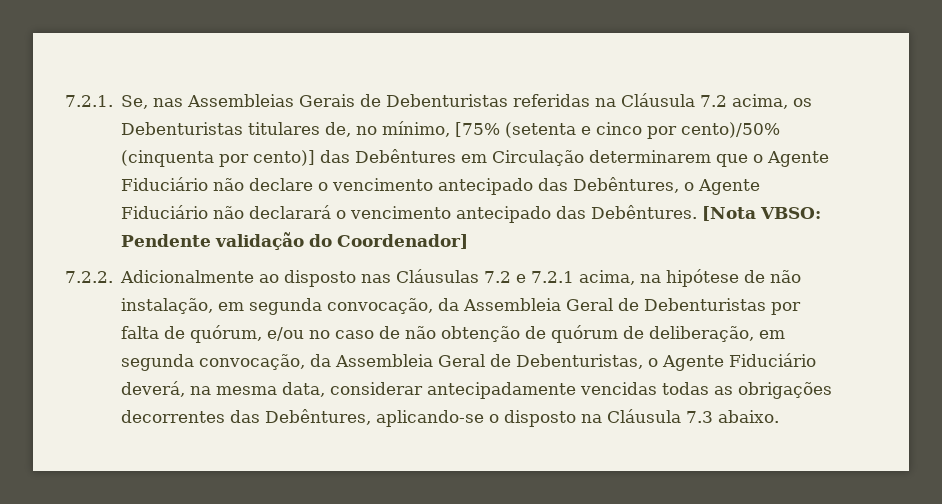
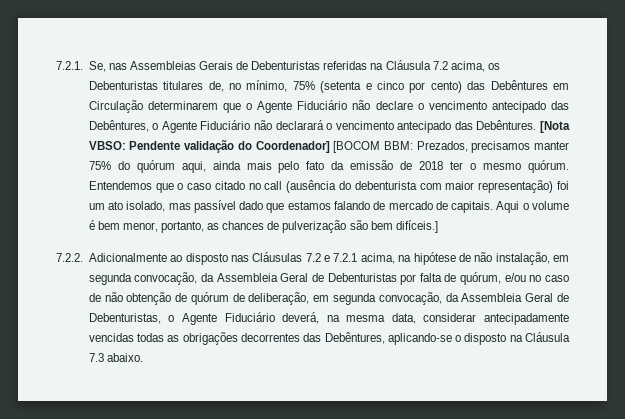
[455,122,501,137] [75% -> [292,81,315,90] 75%
[681,122,781,138] [121,150,316,167] cento)/50% (cinquenta por cento)] -> [430,81,462,93] cento)
(469, 241) none -> [333,141,569,153] [88,160,569,173] [88,180,570,193] [88,200,569,213] [88,220,438,233] [BOCOM BBM: Prezados, precisamos manter 75% do quórum aqui, ainda mais pelo fato da emissão de 2018 ter o mesmo quórum. Entendemos que o caso citado no call (ausência do debenturista com maior representação) foi um ato isolado, mas passível dado que estamos falando de mercado de capitais. Aqui o volume é bem menor, portanto, as chances de pulverização são bem difíceis.]

